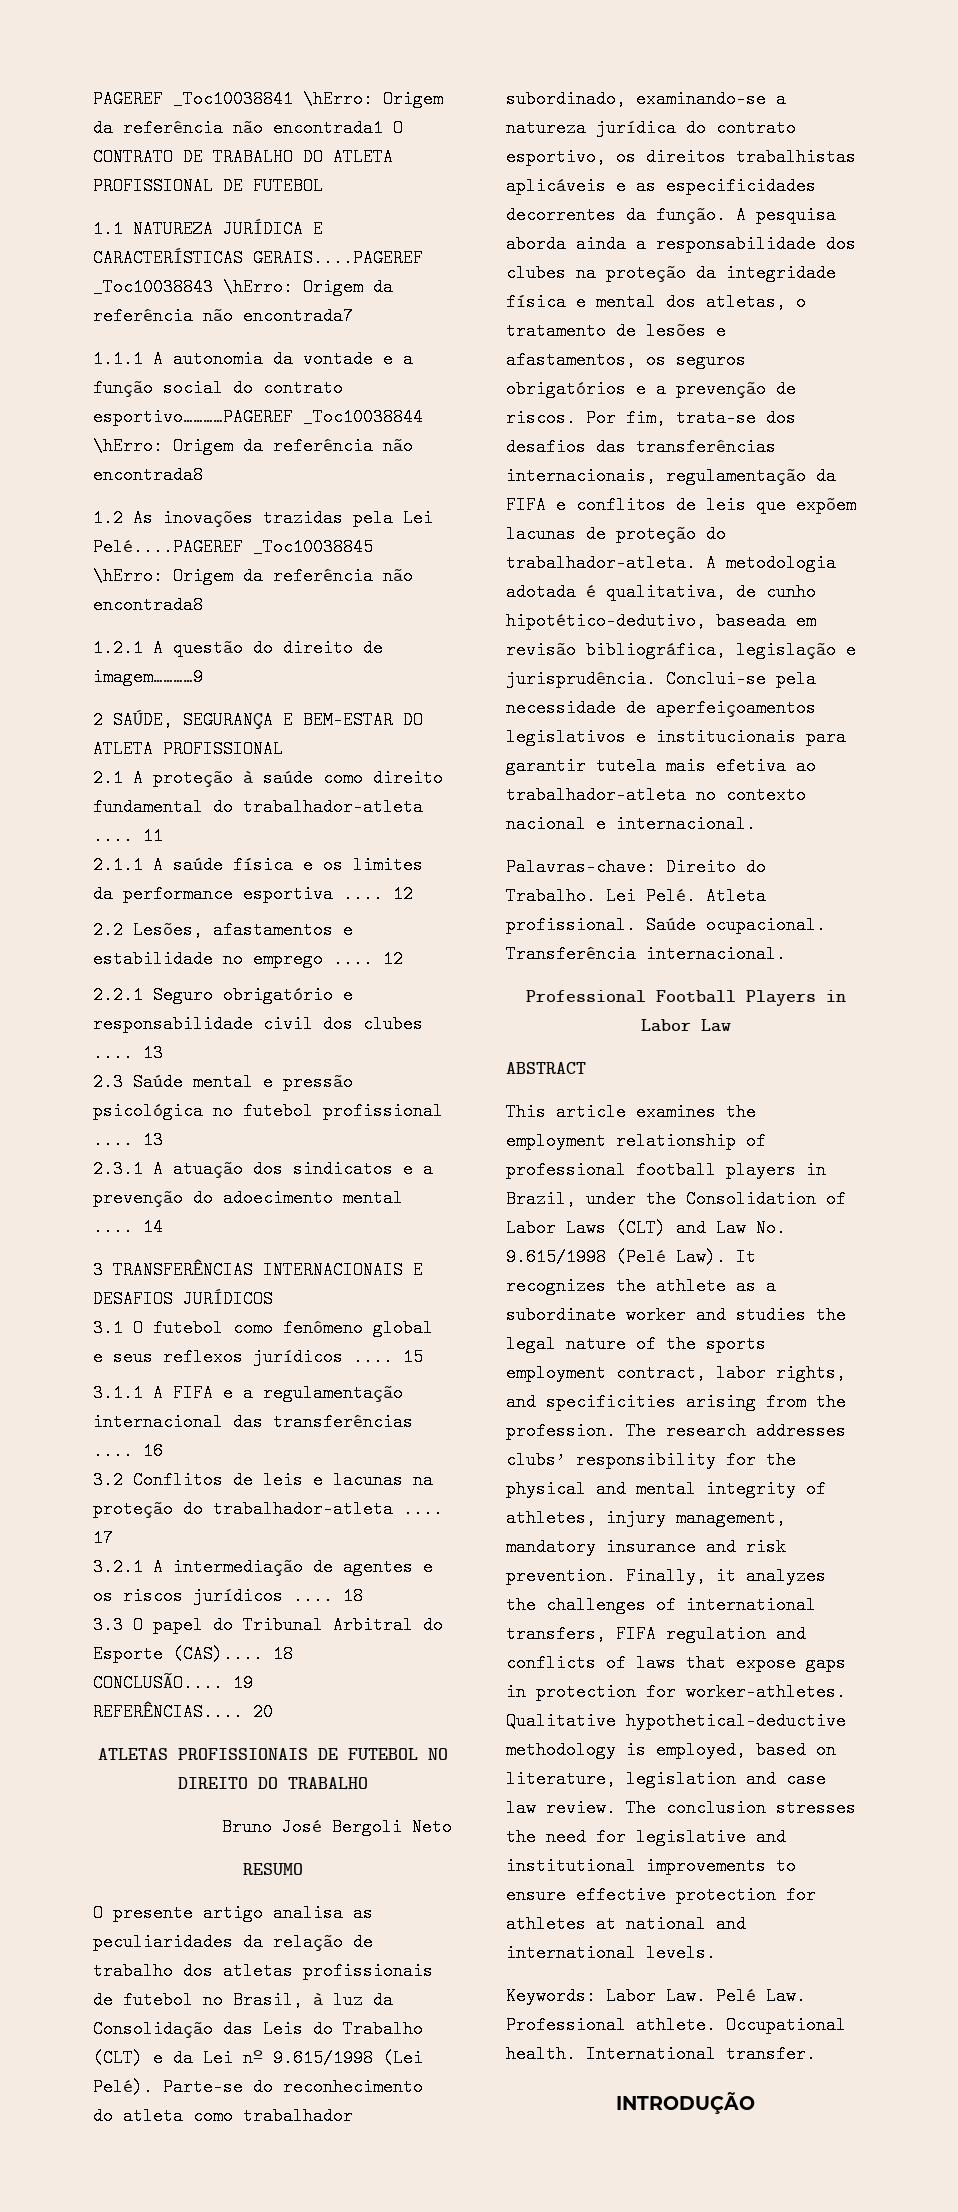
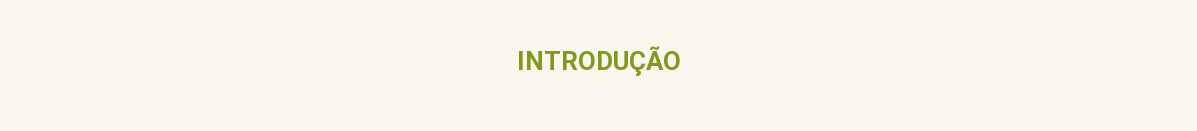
[93,90,443,108] [93,119,403,137] [93,148,393,166] [93,177,323,195] [93,219,323,238] [93,248,423,267] [93,278,393,296] [93,307,353,325] [93,350,413,368] [93,379,343,397] [93,408,423,426] [93,437,413,455] [93,466,203,484] [93,509,433,527] [93,538,373,556] [93,567,413,585] [93,596,203,614] [93,639,383,657] [93,668,203,686] [93,710,423,729] [93,740,283,758] [93,769,443,787] [93,798,423,816] [93,827,163,845] [93,856,423,874] [93,885,413,903] [93,921,353,939] [93,950,403,968] [93,986,353,1004] [93,1015,423,1033] [93,1044,163,1062] [93,1073,353,1091] [93,1102,443,1120] [93,1131,163,1149] [93,1160,433,1178] [93,1189,403,1207] [93,1218,163,1236] [93,1259,423,1279] [93,1289,273,1308] [93,1319,433,1337] [93,1348,423,1366] [93,1384,403,1402] [93,1413,413,1431] [93,1442,163,1460] [93,1471,433,1489] [93,1500,443,1518] [93,1529,113,1547] [93,1558,433,1576] [93,1587,363,1605] [93,1616,443,1634] [93,1645,293,1663] [93,1673,253,1692] [93,1701,273,1721] [97,1748,448,1760] [177,1777,368,1789] [222,1818,452,1836] [242,1863,303,1875] [93,1904,373,1922] [93,1933,373,1951] [93,1962,433,1980] [93,1991,393,2009] [93,2020,423,2038] [93,2049,423,2067] [93,2078,423,2096] [93,2107,353,2125] [506,90,786,108] [506,119,796,137] [506,148,856,166] [506,177,816,195] [506,206,836,224] [506,235,856,253] [506,264,836,282] [506,293,806,311] [506,322,726,340] [506,351,746,369] [506,380,796,398] [506,409,796,427] [506,438,776,456] [506,467,836,485] [506,496,856,514] [506,525,726,543] [506,554,836,572] [506,583,816,601] [506,612,816,630] [506,641,856,659] [506,670,816,688] [506,699,816,717] [506,728,846,746] [506,757,816,775] [506,786,806,804] [506,815,756,833] [506,858,766,876] [506,887,766,905] [506,916,826,934] [506,945,786,963] [525,990,846,1006] [640,1019,731,1032] [506,1062,586,1074] [506,1103,756,1121] [506,1132,766,1150] [506,1161,826,1179] [506,1190,846,1208] [506,1219,786,1237] [506,1248,756,1266] [506,1277,776,1295] [506,1306,846,1324] [506,1335,766,1353] [506,1364,846,1382] [506,1393,846,1411] [506,1422,846,1440] [506,1451,796,1469] [506,1480,826,1498] [506,1509,786,1527] [506,1538,786,1556] [506,1567,826,1585] [506,1596,816,1614] [506,1625,806,1643] [506,1654,846,1672] [506,1683,846,1701] [506,1712,846,1730] [506,1741,836,1759] [506,1770,826,1788] [506,1799,856,1817] [506,1828,786,1846] [506,1857,796,1875] [506,1886,816,1904] [506,1915,746,1933] [506,1944,716,1962] [506,1987,806,2005] [506,2016,846,2034] [506,2045,816,2063] PAGEREF _Toc10038841 \hErro: Origem da referência não encontrada1 O CONTRATO DE TRABALHO DO ATLETA PROFISSIONAL DE FUTEBOL // 1.1 NATUREZA JURÍDICA E CARACTERÍSTICAS GERAIS....PAGEREF _Toc10038843 \hErro: Origem da referência não encontrada7 // 1.1.1 A autonomia da vontade e a função social do contrato esportivo…………PAGEREF _Toc10038844 \hErro: Origem da referência não encontrada8 // 1.2 As inovações trazidas pela Lei Pelé....PAGEREF _Toc10038845 \hErro: Origem da referência não encontrada8 // 1.2.1 A questão do direito de imagem…………9 // 2 SAÚDE, SEGURANÇA E BEM-ESTAR DO ATLETA PROFISSIONAL // 2.1 A proteção à saúde como direito fundamental do trabalhador-atleta .... 11 // 2.1.1 A saúde física e os limites da performance esportiva .... 12 // 2.2 Lesões, afastamentos e estabilidade no emprego .... 12 // 2.2.1 Seguro obrigatório e responsabilidade civil dos clubes .... 13 // 2.3 Saúde mental e pressão psicológica no futebol profissional .... 13 // 2.3.1 A atuação dos sindicatos e a prevenção do adoecimento mental .... 14 // 3 TRANSFERÊNCIAS INTERNACIONAIS E DESAFIOS JURÍDICOS // 3.1 O futebol como fenômeno global e seus reflexos jurídicos .... 15 // 3.1.1 A FIFA e a regulamentação internacional das transferências .... 16 // 3.2 Conflitos de leis e lacunas na proteção do trabalhador-atleta .... 17 // 3.2.1 A intermediação de agentes e os riscos jurídicos .... 18 // 3.3 O papel do Tribunal Arbitral do Esporte (CAS).... 18 // CONCLUSÃO.... 19 // REFERÊNCIAS.... 20 // ATLETAS PROFISSIONAIS DE FUTEBOL NO DIREITO DO TRABALHO // Bruno José Bergoli Neto // RESUMO // O presente artigo analisa as peculiaridades da relação de trabalho dos atletas profissionais de futebol no Brasil, à luz da Consolidação das Leis do Trabalho (CLT) e da Lei nº 9.615/1998 (Lei Pelé). Parte-se do reconhecimento do atleta como trabalhador subordinado, examinando-se a natureza jurídica do contrato esportivo, os direitos trabalhistas aplicáveis e as especificidades decorrentes da função. A pesquisa aborda ainda a responsabilidade dos clubes na proteção da integridade física e mental dos atletas, o tratamento de lesões e afastamentos, os seguros obrigatórios e a prevenção de riscos. Por fim, trata-se dos desafios das transferências internacionais, regulamentação da FIFA e conflitos de leis que expõem lacunas de proteção do trabalhador-atleta. A metodologia adotada é qualitativa, de cunho hipotético-dedutivo, baseada em revisão bibliográfica, legislação e jurisprudência. Conclui-se pela necessidade de aperfeiçoamentos legislativos e institucionais para garantir tutela mais efetiva ao trabalhador-atleta no contexto nacional e internacional. // Palavras-chave: Direito do Trabalho. Lei Pelé. Atleta profissional. Saúde ocupacional. Transferência internacional. // Professional Football Players in Labor Law // ABSTRACT // This article examines the employment relationship of professional football players in Brazil, under the Consolidation of Labor Laws (CLT) and Law No. 9.615/1998 (Pelé Law). It recognizes the athlete as a subordinate worker and studies the legal nature of the sports employment contract, labor rights, and specificities arising from the profession. The research addresses clubs’ responsibility for the physical and mental integrity of athletes, injury management, mandatory insurance and risk prevention. Finally, it analyzes the challenges of international transfers, FIFA regulation and conflicts of laws that expose gaps in protection for worker-athletes. Qualitative hypothetical-deductive methodology is employed, based on literature, legislation and case law review. The conclusion stresses the need for legislative and institutional improvements to ensure effective protection for athletes at national and international levels. // Keywords: Labor Law. Pelé Law. Professional athlete. Occupational health. International transfer. // -> (516, 61) none

